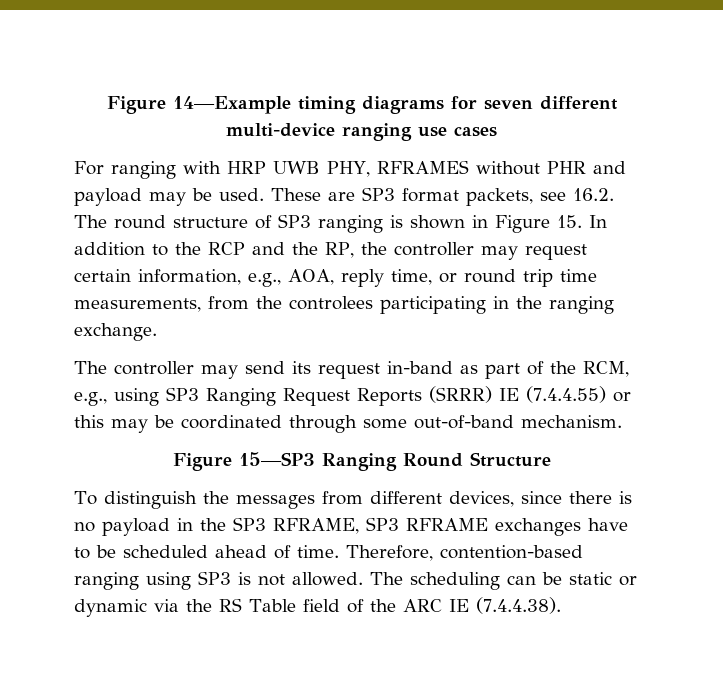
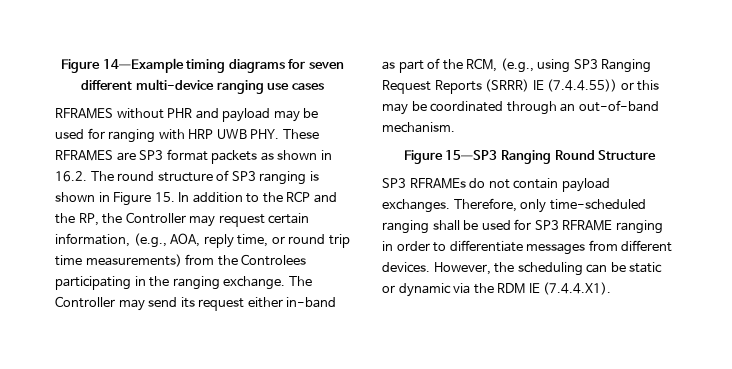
[74,161,370,179] For ranging with HRP UWB PHY, -> (324, 86) none
[219,187,566,206] used. These are SP3 format packets, see -> [55,128,319,143] [55,149,332,164] used for ranging with HRP UWB PHY. These RFRAMES are SP3 format packets as shown in
[393,242,474,256] controller -> [125,212,186,224] Controller
[248,273,281,287] e.g., -> [133,233,167,248] (e.g.,
[74,298,201,312] measurements, -> [85,254,182,267] measurements)
[289,296,373,310] controlees -> [241,254,307,266] Controlees
[74,361,194,375] // The controller -> [288,276,312,286] [55,296,115,308] The Controller
(380, 371) none -> [247,297,283,308] either
[74,392,107,406] e.g., -> [500,58,534,73] (e.g.,
[526,386,606,403] (7.4.4.55) -> [547,79,618,92] (7.4.4.55))
[363,419,407,429] some -> [560,103,576,112] an
[74,491,632,509] [74,517,628,536] [74,545,583,561] [74,571,403,590] To distinguish the messages from different devices, since there is no payload in the SP3 RFRAME, SP3 RFRAME exchanges have to be scheduled ahead of time. Therefore, contention-based ranging using SP3 is not allowed. The -> [382,178,610,192] [382,198,646,213] [382,219,663,234] [382,240,673,255] [382,262,515,275] SP3 RFRAMEs do not contain payload exchanges. Therefore, only time-scheduled ranging shall be used for SP3 RFRAME ranging in order to differentiate messages from different devices. However, the
[219,597,561,614] RS Table field of the ARC IE (7.4.4.38). -> [497,282,612,295] RDM IE (7.4.4.X1).

